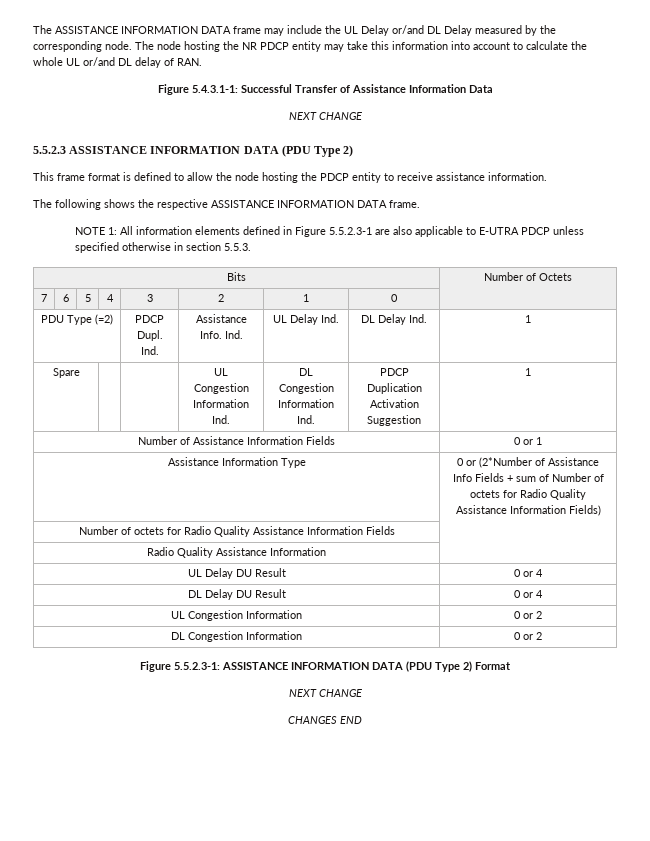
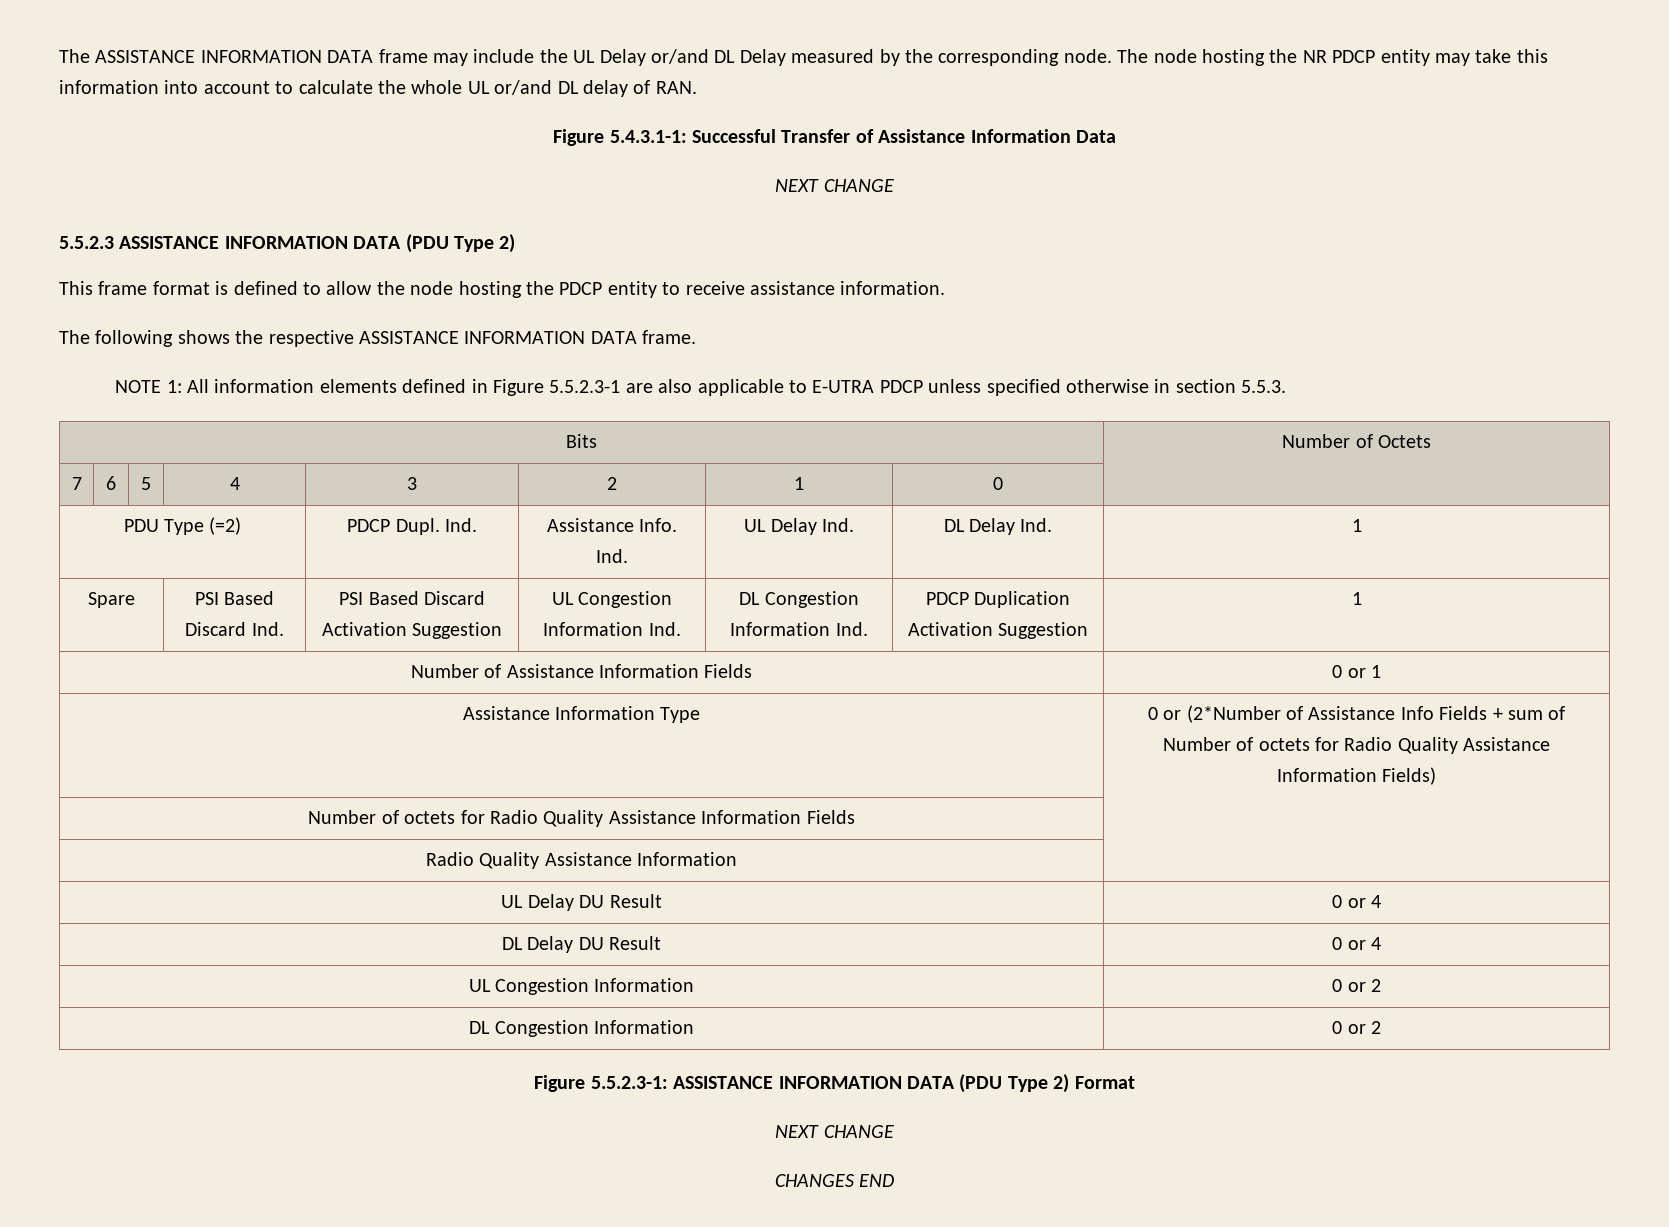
(80, 373) | -> [194,591,275,605] [185,622,284,636] [339,591,485,605] [321,622,503,639] PSI Based Discard Ind. | PSI Based Discard Activation Suggestion

